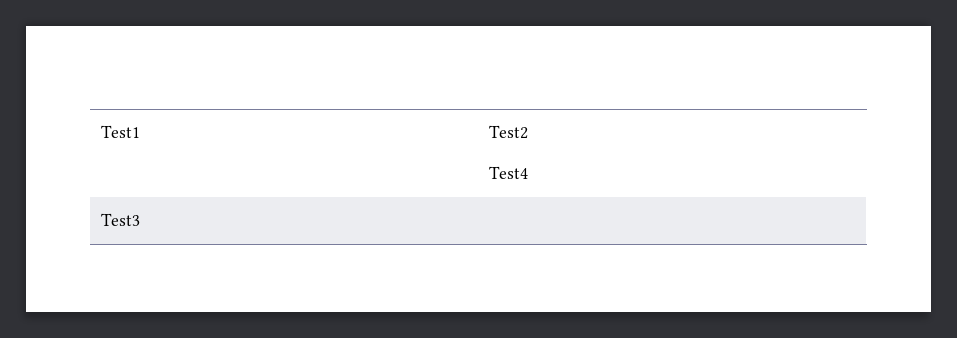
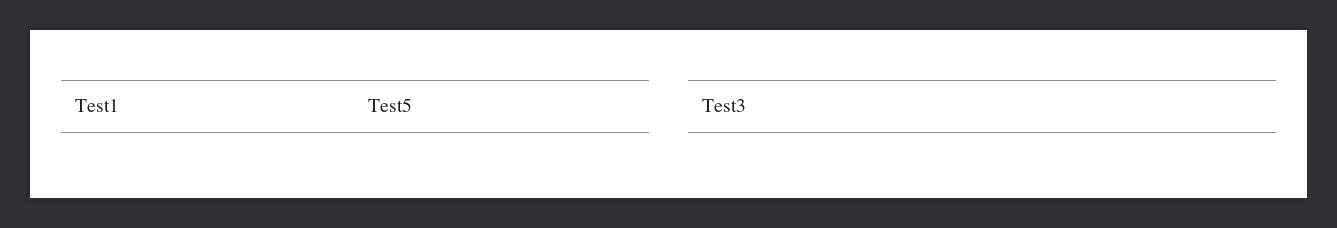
[489,125,529,139] [489,166,529,179] Test2 // Test4 -> [367,98,412,112] Test5

